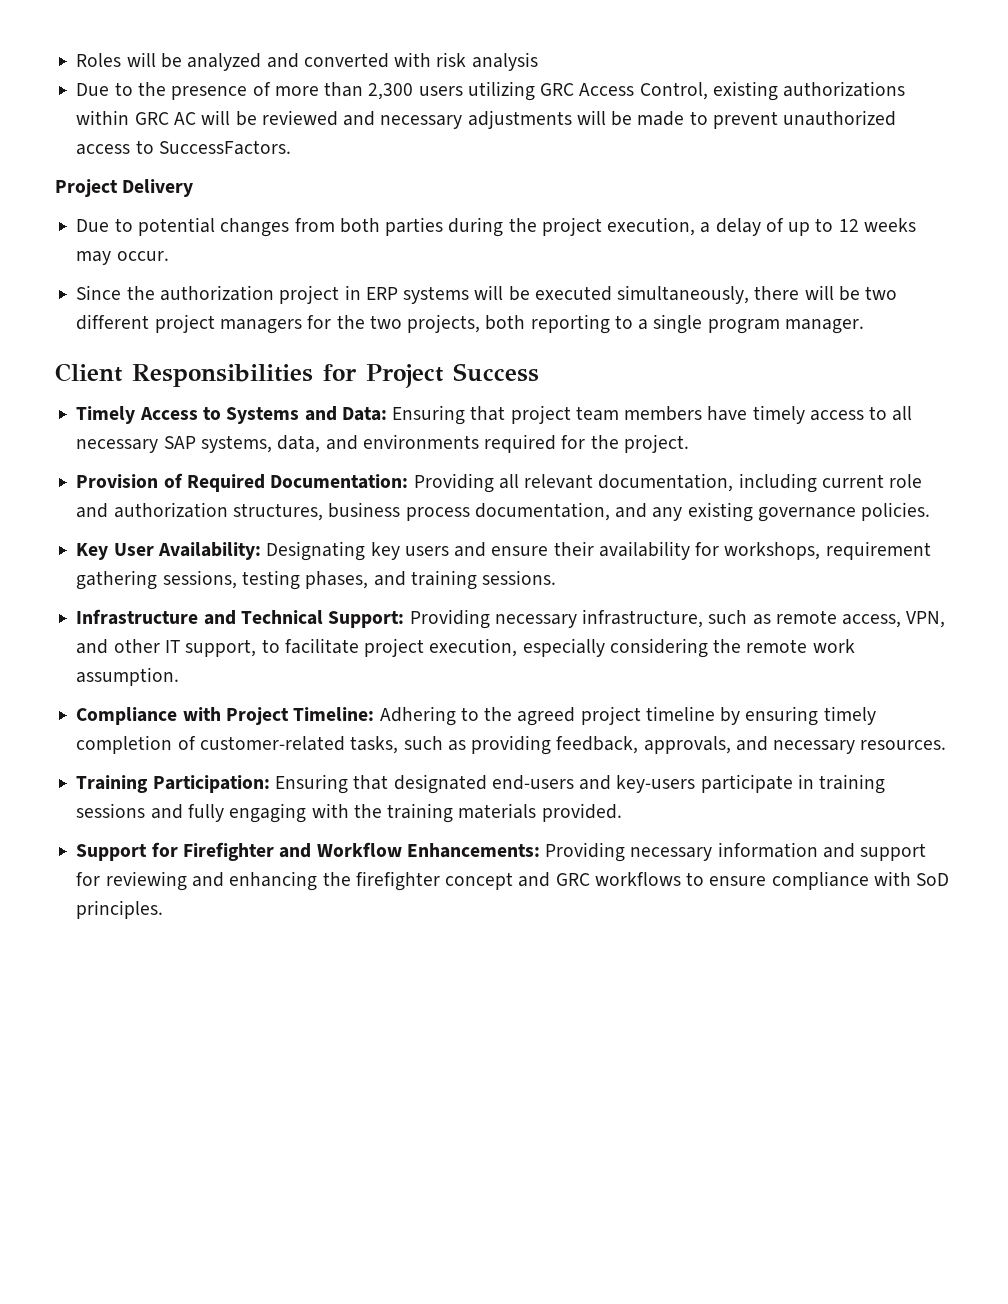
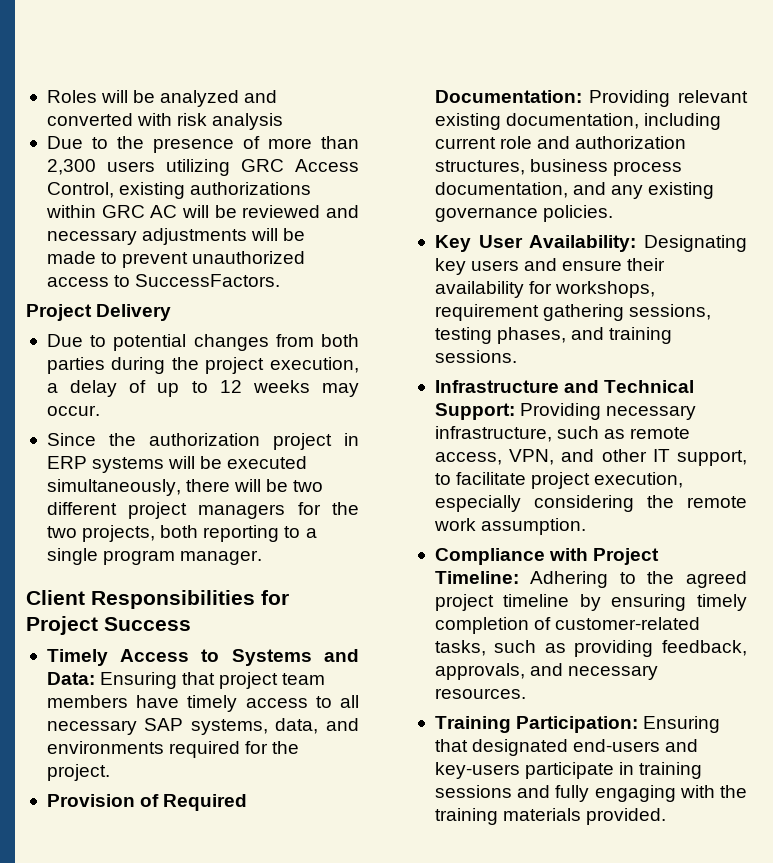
[498,474,594,489] all relevant -> [678,90,748,103] [434,113,501,130] relevant existing
[76,842,927,862] [76,871,950,891] [76,900,164,919] // Support for Firefighter and Workflow Enhancements: Providing necessary information and support for reviewing and enhancing the firefighter concept and GRC workflows to ensure compliance with SoD principles. -> (667, 816) none

